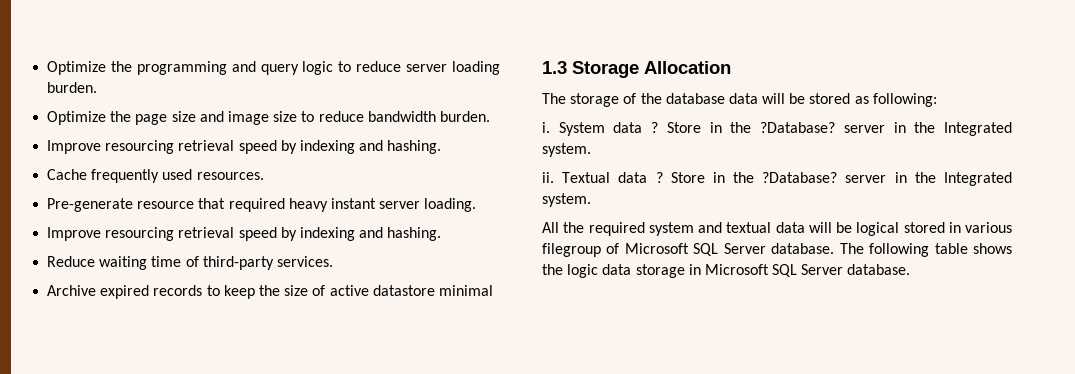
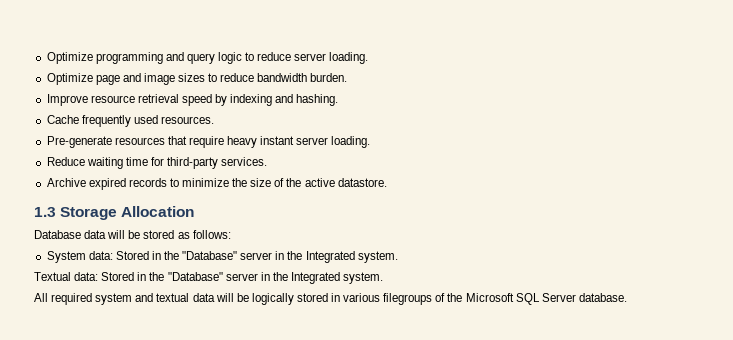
[47,61,132,75] Optimize the -> [46,52,93,64] Optimize
[451,61,500,75] [47,82,98,93] [47,111,196,125] loading burden. // Optimize the page size -> [329,52,369,64] [46,73,120,85] loading. // Optimize page
[273,111,298,122] size -> [178,73,206,82] sizes
[105,140,175,154] resourcing -> [90,95,135,103] resource
[137,198,285,212] resource that required -> [114,136,224,148] resources that require
[47,227,442,241] // Improve resourcing retrieval speed by indexing and hashing. -> (371, 142) none
[185,256,199,267] of -> [150,157,164,166] for
[223,285,255,299] keep -> [182,178,230,187] minimize
[329,285,493,296] active datastore minimal -> [286,178,387,187] the active datastore.
[542,93,725,107] The storage of the database -> [34,230,81,239] Database
[872,93,937,107] [542,122,1012,136] [542,143,591,157] [542,172,838,183] following: // i. System data ? Store in the ?Database? server in the Integrated system. // ii. Textual data ? Store in the ?Database? -> [192,230,231,239] [46,251,398,263] [34,272,223,281] follows: // System data: Stored in the "Database" server in the Integrated system. // Textual data: Stored in the "Database"
[563,222,585,233] the -> (48, 297) none
[856,222,900,236] logical -> [251,293,294,305] logically
[542,243,1012,257] [542,264,911,278] filegroup of Microsoft SQL Server database. The following table shows the logic data storage in Microsoft SQL Server database. -> [383,293,627,305] filegroups of the Microsoft SQL Server database.

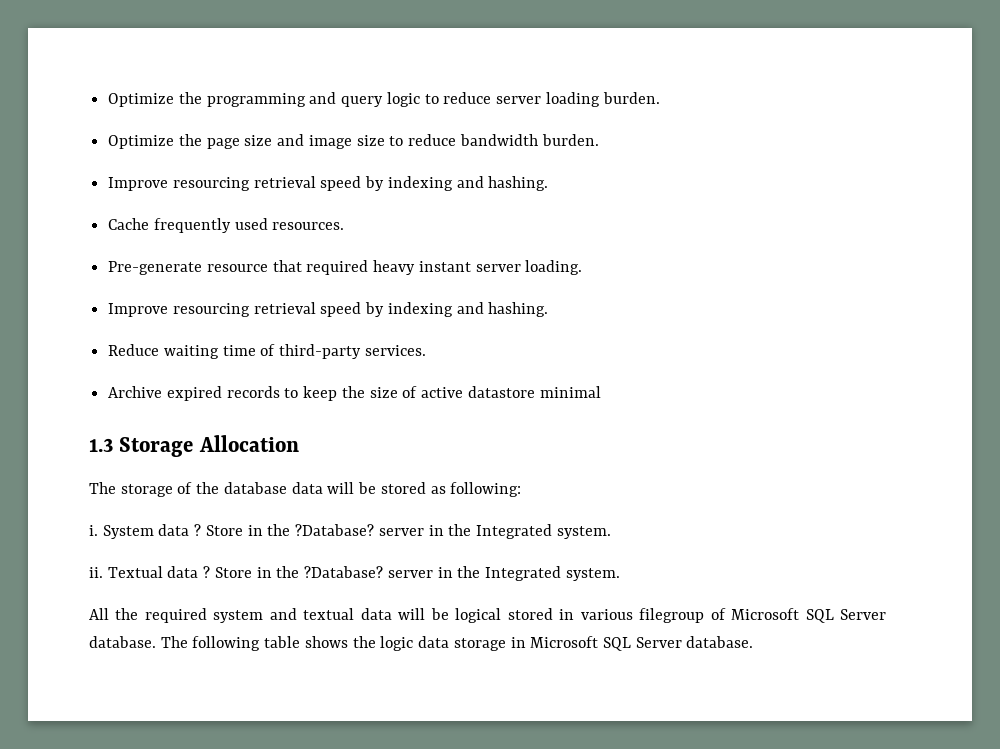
[46,52,93,64] Optimize -> [108,92,202,107] Optimize the
[329,52,369,64] [46,73,120,85] loading. // Optimize page -> [545,92,660,107] [108,134,273,149] loading burden. // Optimize the page size
[178,73,206,82] sizes -> [356,135,385,146] size
[90,95,135,103] resource -> [172,177,250,191] resourcing
[114,136,224,148] resources that require -> [206,260,369,275] resource that required
(371, 142) none -> [108,302,549,317] // Improve resourcing retrieval speed by indexing and hashing.
[150,157,164,166] for -> [260,344,276,356] of
[182,178,230,187] minimize -> [303,386,338,401] keep
[286,178,387,187] the active datastore. -> [421,386,601,398] active datastore minimal
[34,230,81,239] Database -> [89,482,287,497] The storage of the database
[192,230,231,239] [46,251,398,263] [34,272,223,281] follows: // System data: Stored in the "Database" server in the Integrated system. // Textual data: Stored in the "Database" -> [450,482,522,497] [89,524,611,539] [89,566,384,578] following: // i. System data ? Store in the ?Database? server in the Integrated system. // ii. Textual data ? Store in the ?Database?
(48, 297) none -> [115,608,139,620] the
[251,293,294,305] logically -> [455,608,502,623] logical
[383,293,627,305] filegroups of the Microsoft SQL Server database. -> [639,608,887,623] [89,636,754,651] filegroup of Microsoft SQL Server database. The following table shows the logic data storage in Microsoft SQL Server database.

